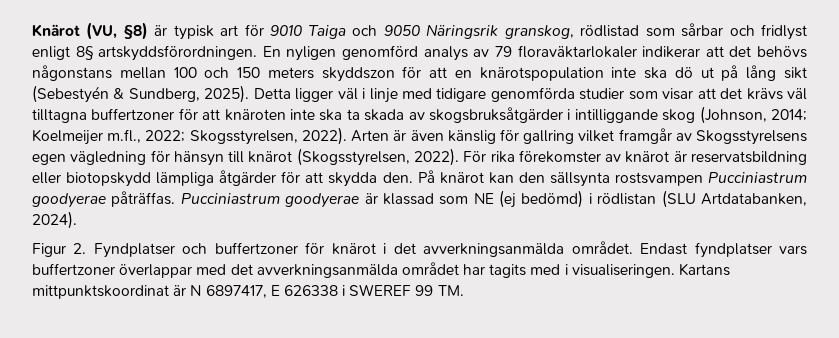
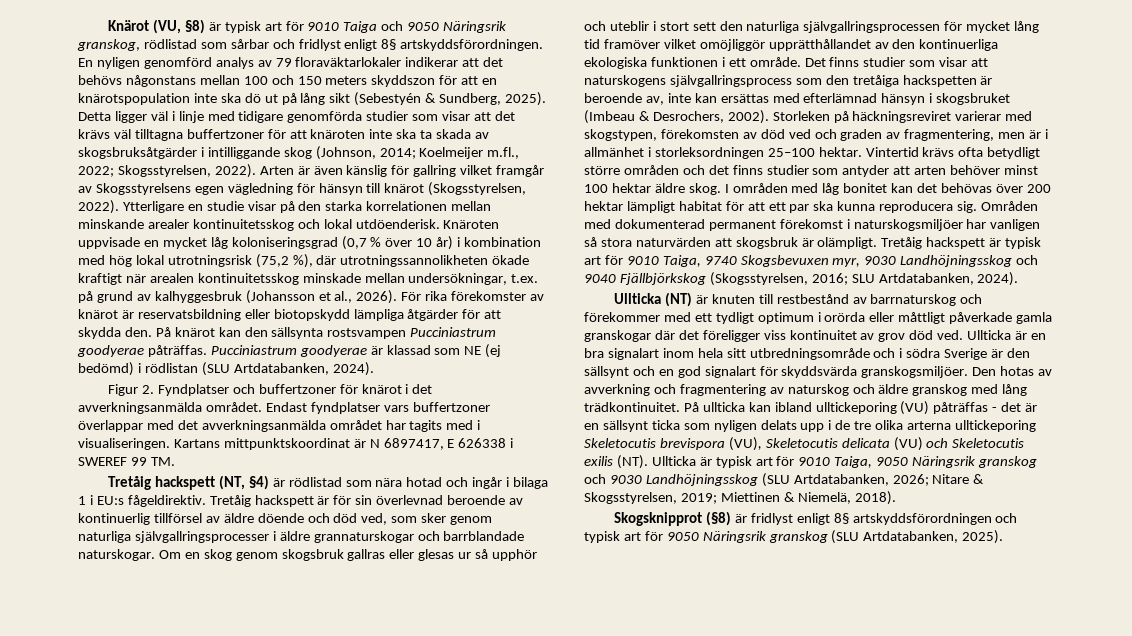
(459, 157) none -> [122,201,492,213] [78,219,500,231] [78,236,542,250] [78,254,530,268] [78,273,539,285] [78,290,398,304] Ytterligare en studie visar på den starka korrelationen mellan minskande arealer kontinuitetsskog och lokal utdöenderisk. Knäroten uppvisade en mycket låg koloniseringsgrad (0,7 % över 10 år) i kombination med hög lokal utrotningsrisk (75,2 %), där utrotningssannolikheten ökade kraftigt när arealen kontinuitetsskog minskade mellan undersökningar, t.ex. på grund av kalhyggesbruk (Johansson et al., 2026).
(464, 290) none -> [108,475,548,490] [78,495,524,507] [78,513,493,525] [78,531,525,543] [78,549,538,561] [584,21,1040,33] [584,39,999,51] [584,57,989,69] [584,75,993,87] [584,93,1011,105] [584,110,1033,124] [584,129,1049,141] [584,147,1041,159] [584,165,1039,177] [584,183,1051,195] [584,201,1039,213] [584,219,1041,231] [584,237,1042,249] [584,255,1039,267] [584,272,1019,286] [614,292,983,307] [584,312,1053,324] [584,330,1046,342] [584,348,1031,360] [584,366,1053,378] [584,384,1028,396] [584,401,1038,415] [584,420,1036,432] [584,437,1025,451] [584,455,1038,469] [584,473,985,487] [584,491,896,505] [614,511,1018,526] [584,530,1004,544] // Tretåig hackspett (NT, §4) är rödlistad som nära hotad och ingår i bilaga 1 i EU:s fågeldirektiv. Tretåig hackspett är för sin överlevnad beroende av kontinuerlig tillförsel av äldre döende och död ved, som sker genom naturliga självgallringsprocesser i äldre grannaturskogar och barrblandade naturskogar. Om en skog genom skogsbruk gallras eller glesas ur så upphör och uteblir i stort sett den naturliga självgallringsprocessen för mycket lång tid framöver vilket omöjliggör upprätthållandet av den kontinuerliga ekologiska funktionen i ett område. Det finns studier som visar att naturskogens självgallringsprocess som den tretåiga hackspetten är beroende av, inte kan ersättas med efterlämnad hänsyn i skogsbruket (Imbeau & Desrochers, 2002). Storleken på häckningsreviret varierar med skogstypen, förekomsten av död ved och graden av fragmentering, men är i allmänhet i storleksordningen 25–100 hektar. Vintertid krävs ofta betydligt större områden och det finns studier som antyder att arten behöver minst 100 hektar äldre skog. I områden med låg bonitet kan det behövas över 200 hektar lämpligt habitat för att ett par ska kunna reproducera sig. Områden med dokumenterad permanent förekomst i naturskogsmiljöer har vanligen så stora naturvärden att skogsbruk är olämpligt. Tretåig hackspett är typisk art för 9010 Taiga, 9740 Skogsbevuxen myr, 9030 Landhöjningsskog och 9040 Fjällbjörkskog (Skogsstyrelsen, 2016; SLU Artdatabanken, 2024). // Ullticka (NT) är knuten till restbestånd av barrnaturskog och förekommer med ett tydligt optimum i orörda eller måttligt påverkade gamla granskogar där det föreligger viss kontinuitet av grov död ved. Ullticka är en bra signalart inom hela sitt utbredningsområde och i södra Sverige är den sällsynt och en god signalart för skyddsvärda granskogsmiljöer. Den hotas av avverkning och fragmentering av naturskog och äldre granskog med lång trädkontinuitet. På ullticka kan ibland ulltickeporing (VU) påträffas - det är en sällsynt ticka som nyligen delats upp i de tre olika arterna ulltickeporing Skeletocutis brevispora (VU), Skeletocutis delicata (VU) och Skeletocutis exilis (NT). Ullticka är typisk art för 9010 Taiga, 9050 Näringsrik granskog och 9030 Landhöjningsskog (SLU Artdatabanken, 2026; Nitare & Skogsstyrelsen, 2019; Miettinen & Niemelä, 2018). // Skogsknipprot (§8) är fridlyst enligt 8§ artskyddsförordningen och typisk art för 9050 Näringsrik granskog (SLU Artdatabanken, 2025).

